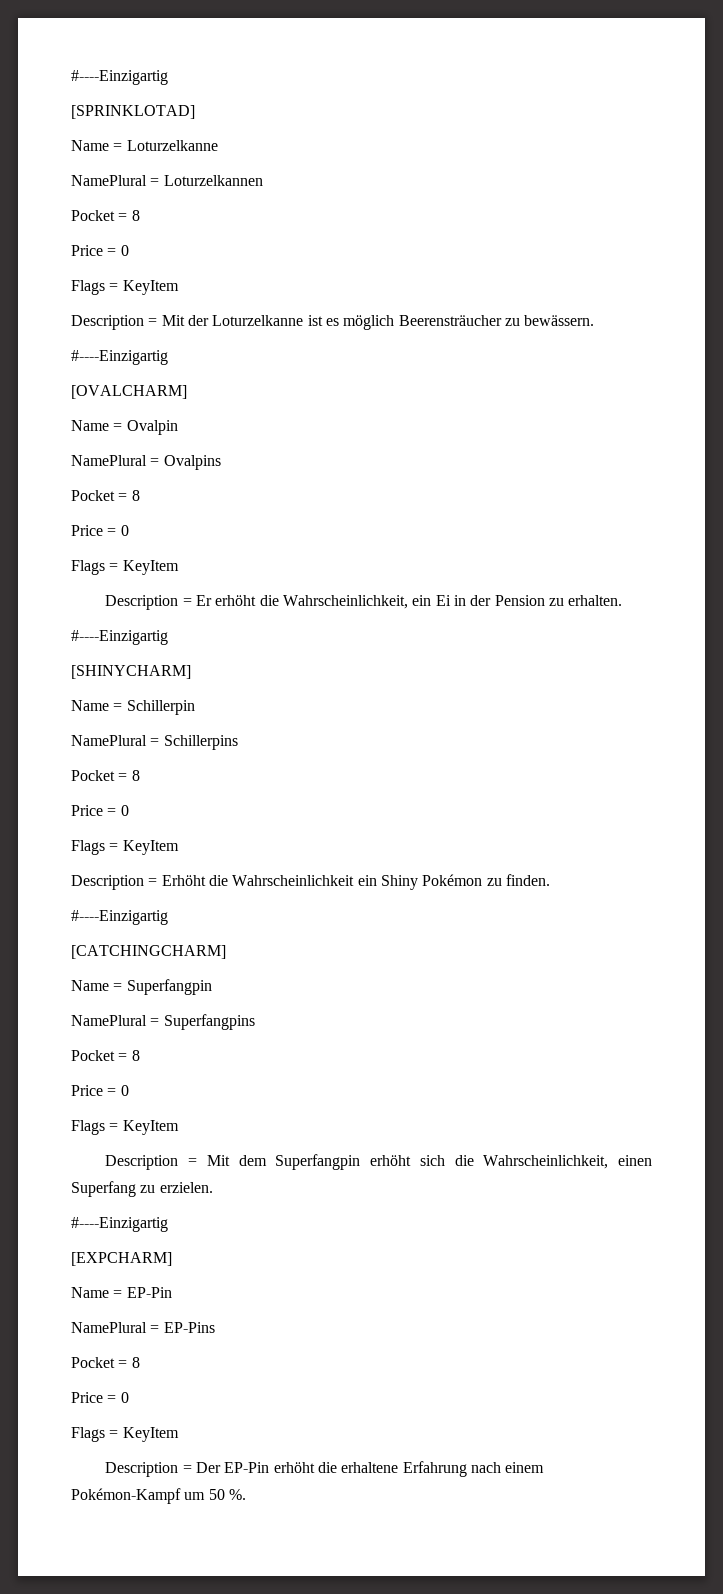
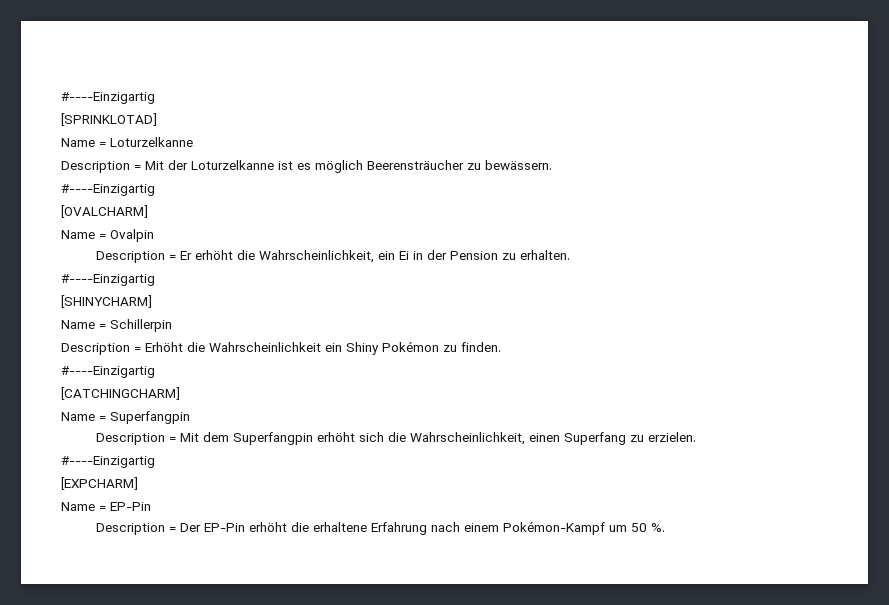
[71,175,263,186] [71,210,140,221] [71,245,129,256] [71,280,179,295] // NamePlural = Loturzelkannen // Pocket = 8 // Price = 0 // Flags = KeyItem -> (193, 142) none
[71,455,221,470] [71,490,140,501] [71,525,129,536] [71,560,179,575] // NamePlural = Ovalpins // Pocket = 8 // Price = 0 // Flags = KeyItem -> (154, 235) none
[71,735,238,750] [71,770,140,781] [71,805,129,816] [71,840,179,855] // NamePlural = Schillerpins // Pocket = 8 // Price = 0 // Flags = KeyItem -> (172, 325) none
[71,1014,255,1030] [71,1050,140,1061] [71,1085,129,1096] [71,1120,179,1135] // NamePlural = Superfangpins // Pocket = 8 // Price = 0 // Flags = KeyItem -> (190, 417) none
[71,1322,215,1333] [71,1357,140,1368] [71,1392,129,1403] [71,1427,179,1442] // NamePlural = EP-Pins // Pocket = 8 // Price = 0 // Flags = KeyItem -> (151, 506) none

